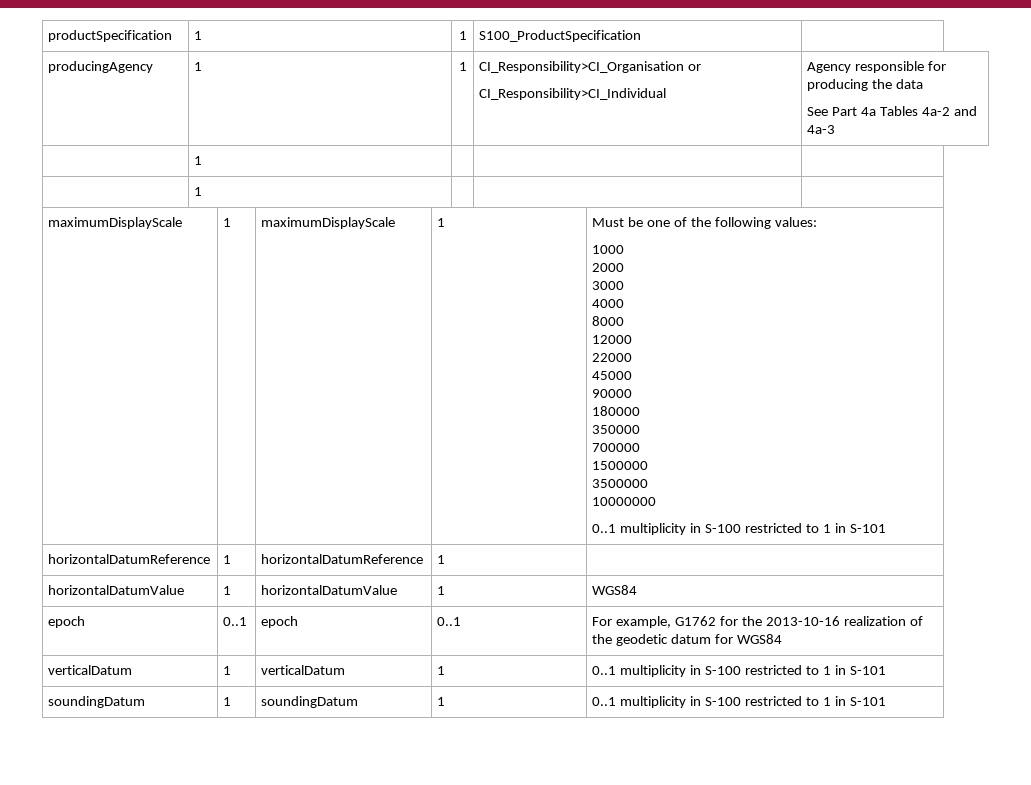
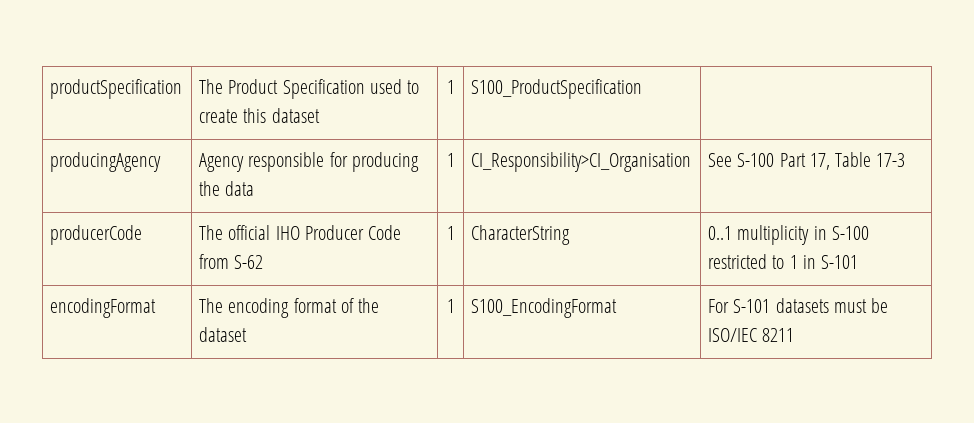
[194,31,203,40] [458,31,467,40] [479,30,642,42] [48,61,154,73] [194,62,203,71] [458,62,467,71] [479,61,702,73] [479,88,667,100] 1 | 1 | S100_ProductSpecification | // producingAgency | 1 | 1 | CI_Responsibility>CI_Organisation or // CI_Responsibility>CI_Individual -> [199,79,420,99] [199,108,320,123] [446,80,455,94] [471,79,643,99] [50,152,162,172] The Product Specification used to create this dataset | 1 | S100_ProductSpecification | // producingAgency
[807,106,977,116] [807,125,836,134] [194,156,203,165] [194,187,203,196] [48,217,183,229] [223,218,232,227] [261,217,396,229] [437,218,446,227] [592,217,817,229] [592,245,625,254] [592,263,625,272] [592,281,625,290] [592,299,625,308] [592,316,625,326] [592,335,633,344] [592,353,633,362] [592,371,633,380] [592,389,633,398] [592,406,641,416] [592,425,641,434] [592,443,641,452] [592,461,649,470] [592,479,649,488] [592,497,657,506] [592,523,886,535] [48,554,211,564] [223,555,232,564] [261,554,424,564] [437,555,446,564] [48,585,185,595] [223,586,232,595] [261,585,398,595] [437,586,446,595] [592,585,638,595] [48,616,86,628] [223,617,248,626] [261,616,299,628] [437,617,462,626] [592,616,923,628] [592,634,783,646] [48,665,133,675] [223,666,232,675] [261,665,346,675] [437,666,446,675] [592,665,886,677] [48,696,146,708] [223,697,232,706] [261,696,359,708] [437,697,446,706] [592,696,886,708] // See Part 4a Tables 4a-2 and 4a-3 // | 1 | | | // | 1 | | | // maximumDisplayScale | 1 | maximumDisplayScale | 1 | Must be one of the following values: // 1000 // 2000 // 3000 // 4000 // 8000 // 12000 // 22000 // 45000 // 90000 // 180000 // 350000 // 700000 // 1500000 // 3500000 // 10000000 // 0..1 multiplicity in S-100 restricted to 1 in S-101 // horizontalDatumReference | 1 | horizontalDatumReference | 1 | // horizontalDatumValue | 1 | horizontalDatumValue | 1 | WGS84 // epoch | 0..1 | epoch | 0..1 | For example, G1762 for the 2013-10-16 realization of the geodetic datum for WGS84 // verticalDatum | 1 | verticalDatum | 1 | 0..1 multiplicity in S-100 restricted to 1 in S-101 // soundingDatum | 1 | soundingDatum | 1 | 0..1 multiplicity in S-100 restricted to 1 in S-101 -> [446,153,455,167] [471,152,692,172] [708,152,906,170] [50,225,143,245] [199,225,402,240] [199,254,264,269] [446,226,455,240] [471,225,571,245] [708,225,869,245] [708,254,859,269] [50,298,157,318] [199,298,380,318] [199,327,248,342] [446,299,455,313] [471,298,618,318] [708,298,889,313] [708,328,795,342] | 1 | CI_Responsibility>CI_Organisation | See S-100 Part 17, Table 17-3 // producerCode | The official IHO Producer Code from S-62 | 1 | CharacterString | 0..1 multiplicity in S-100 restricted to 1 in S-101 // encodingFormat | The encoding format of the dataset | 1 | S100_EncodingFormat | For S-101 datasets must be ISO/IEC 8211

